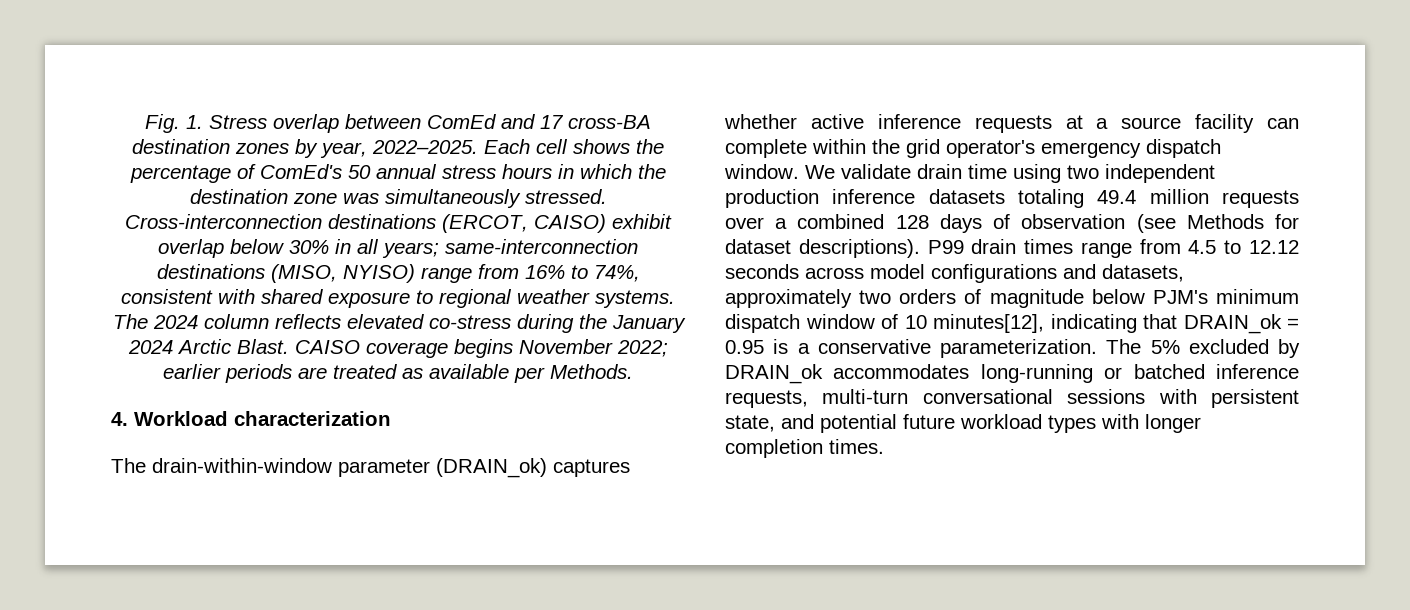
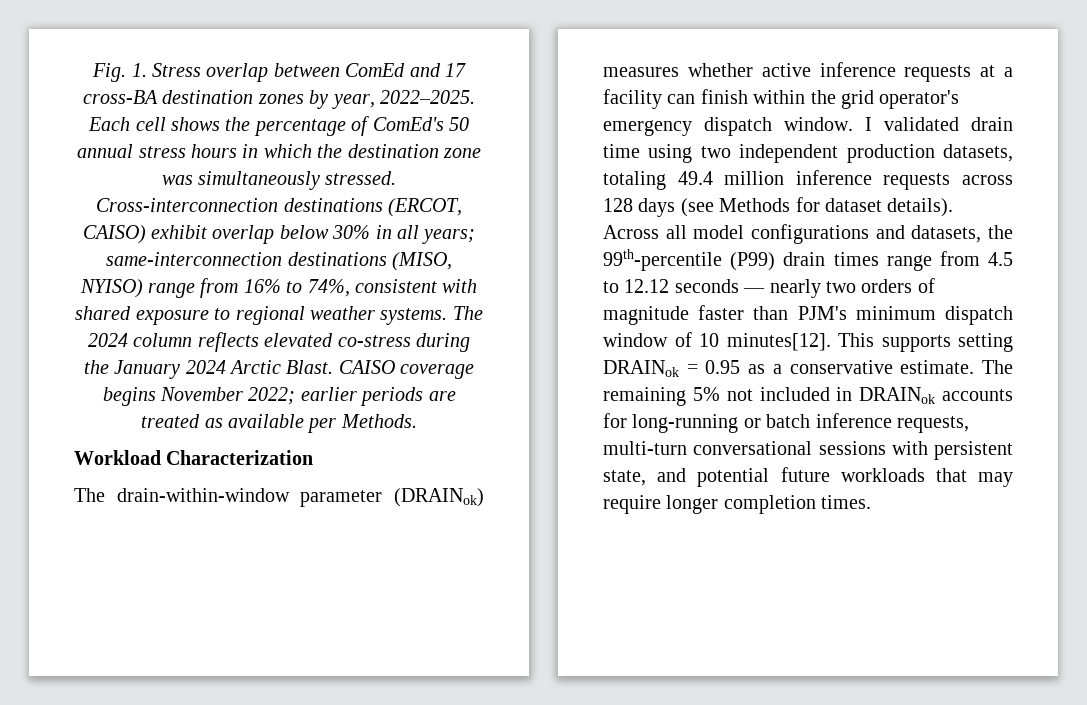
[111,411,391,426] 4. Workload characterization -> [74,450,314,465] Workload Characterization
[436,458,630,478] (DRAIN_ok) captures -> [393,488,484,507] [603,67,679,77] (DRAINok) measures
[1121,117,1182,129] source -> (1013, 72) none
[725,139,807,158] complete -> [700,89,748,104] finish
[805,164,911,179] We validate -> [865,117,959,131] I validated
[832,189,1005,204] inference datasets -> [943,144,1013,162] datasets,
[1222,190,1299,208] [725,214,1299,233] [725,239,964,258] requests over a combined 128 days of observation (see Methods for dataset descriptions). P99 -> [795,170,1013,190] [603,197,954,217] [603,224,1013,244] [603,249,776,271] inference requests across 128 days (see Methods for dataset details). Across all model configurations and datasets, the 99th-percentile (P99)
[805,264,1184,283] [725,289,852,308] across model configurations and datasets, approximately -> [743,279,821,298] — nearly
[1091,289,1145,304] below -> [698,305,789,320] faster than
[933,314,1282,334] minutes[12], indicating that DRAIN_ok -> [726,333,1013,352] [603,360,679,377] minutes[12]. This supports setting DRAINok
[773,339,789,354] is -> [748,364,766,374] as
[940,339,1300,358] [725,364,970,384] parameterization. The 5% excluded by DRAIN_ok accommodates -> [900,360,1013,374] [603,387,1013,406] [603,413,627,428] estimate. The remaining 5% not included in DRAINok accounts for
[1133,364,1205,379] batched -> [766,414,811,428] batch
[960,414,1139,433] workload types with -> [840,468,1013,487] [603,495,661,514] workloads that may require

